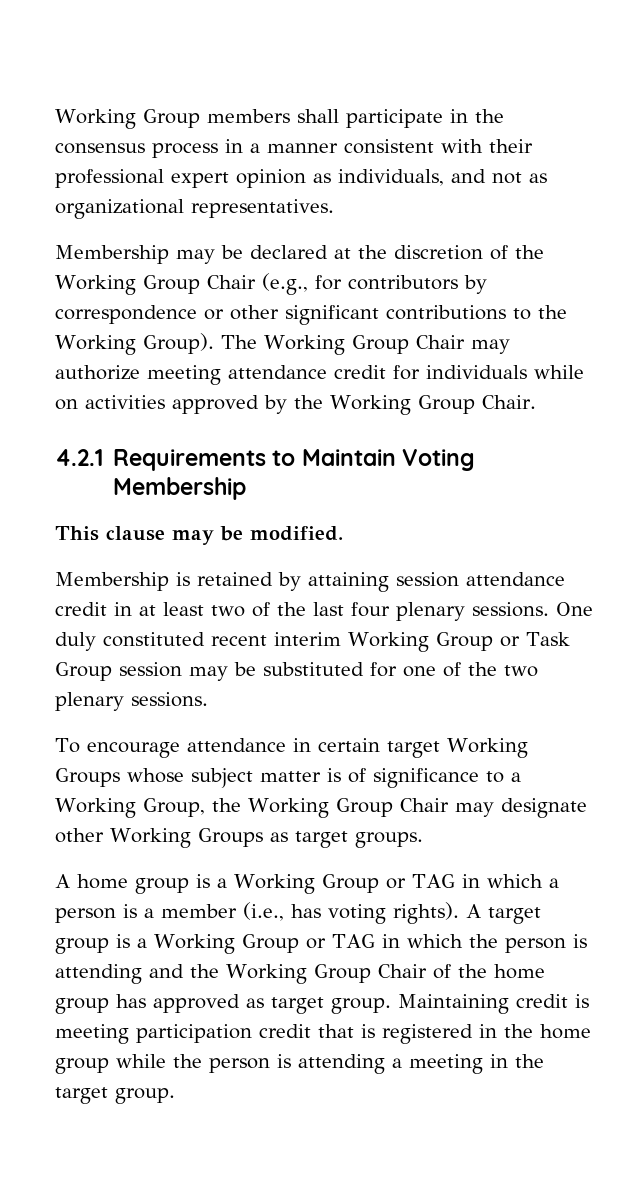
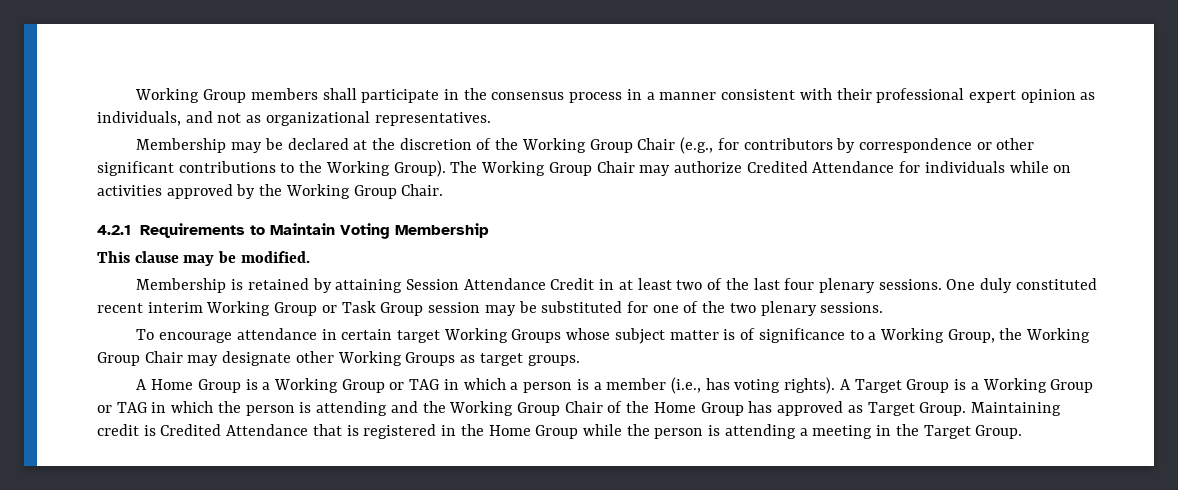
[147,365,386,385] meeting attendance credit -> [746,161,895,173] Credited Attendance
[396,572,565,587] [55,602,107,616] session attendance credit -> [406,278,595,290] Session Attendance Credit
[77,874,189,894] home group -> [151,379,241,393] Home Group
[488,907,541,924] [55,938,109,954] target group -> [854,379,950,393] Target Group
[493,964,545,979] [55,998,109,1014] home group -> [653,402,744,416] Home Group
[271,997,391,1014] target group. -> [867,402,967,416] Target Group.
[55,1024,311,1044] meeting participation credit -> [160,424,309,436] Credited Attendance
[540,1024,591,1039] [55,1058,109,1074] home group -> [488,425,579,439] Home Group
[55,1087,175,1104] target group. -> [923,425,1023,439] Target Group.

